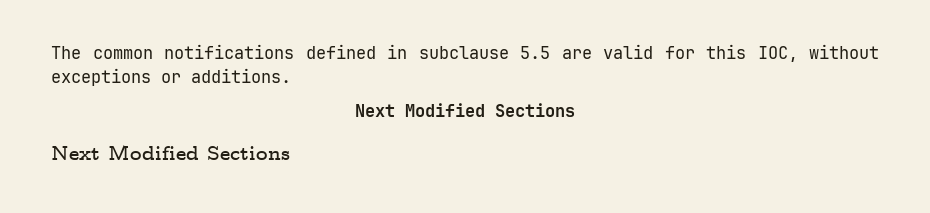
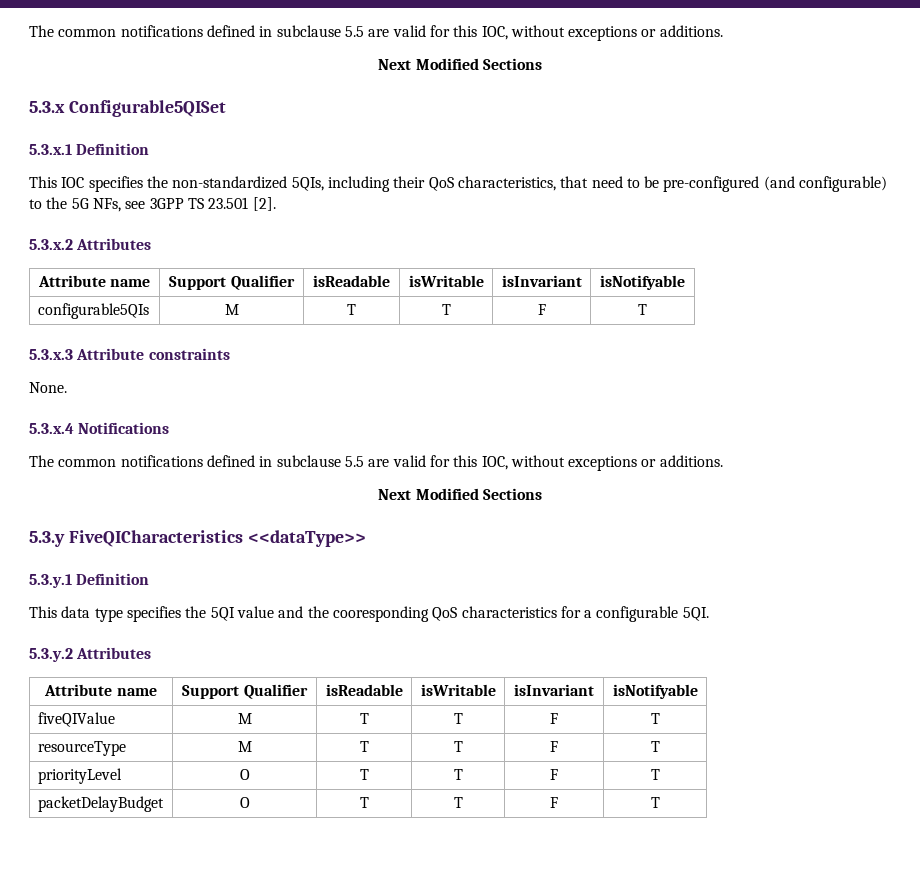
[51,144,290,160] Next Modified Sections -> [29,100,226,117] [29,143,150,155] [29,176,888,192] [29,197,276,212] [29,238,152,250] [37,275,151,287] [169,275,295,290] [313,275,390,287] [408,275,484,287] [501,275,582,287] [600,275,685,290] [37,303,149,319] [224,304,239,315] [347,304,356,315] [441,304,451,315] [537,304,546,315] [638,304,647,315] [29,348,230,360] [29,382,67,393] [29,422,170,434] [29,455,723,471] [378,488,542,500] [29,530,366,547] [29,573,150,588] [29,606,709,622] [29,647,152,662] [44,684,157,696] [182,684,308,699] [325,684,403,696] [420,684,496,696] [514,684,594,696] [612,684,698,699] [37,712,115,727] [237,713,252,724] [359,713,369,724] [453,713,463,724] [550,713,558,724] [650,713,660,724] [37,741,126,756] [237,741,252,752] [359,741,369,752] [453,741,463,752] [550,741,558,752] [650,741,660,752] [37,768,122,784] [239,769,250,780] [359,769,369,780] [453,769,463,780] [550,769,558,780] [650,769,660,780] [37,796,164,812] [239,797,250,808] [359,797,369,808] [453,797,463,808] [550,797,558,808] [650,797,660,808] 5.3.x Configurable5QISet // 5.3.x.1 Definition // This IOC specifies the non-standardized 5QIs, including their QoS characteristics, that need to be pre-configured (and configurable) to the 5G NFs, see 3GPP TS 23.501 [2]. // 5.3.x.2 Attributes // Attribute name | Support Qualifier | isReadable | isWritable | isInvariant | isNotifyable // configurable5QIs | M | T | T | F | T // 5.3.x.3 Attribute constraints // None. // 5.3.x.4 Notifications // The common notifications defined in subclause 5.5 are valid for this IOC, without exceptions or additions. // Next Modified Sections // 5.3.y FiveQICharacteristics <<dataType>> // 5.3.y.1 Definition // This data type specifies the 5QI value and the cooresponding QoS characteristics for a configurable 5QI. // 5.3.y.2 Attributes // Attribute name | Support Qualifier | isReadable | isWritable | isInvariant | isNotifyable // fiveQIValue | M | T | T | F | T // resourceType | M | T | T | F | T // priorityLevel | O | T | T | F | T // packetDelayBudget | O | T | T | F | T

